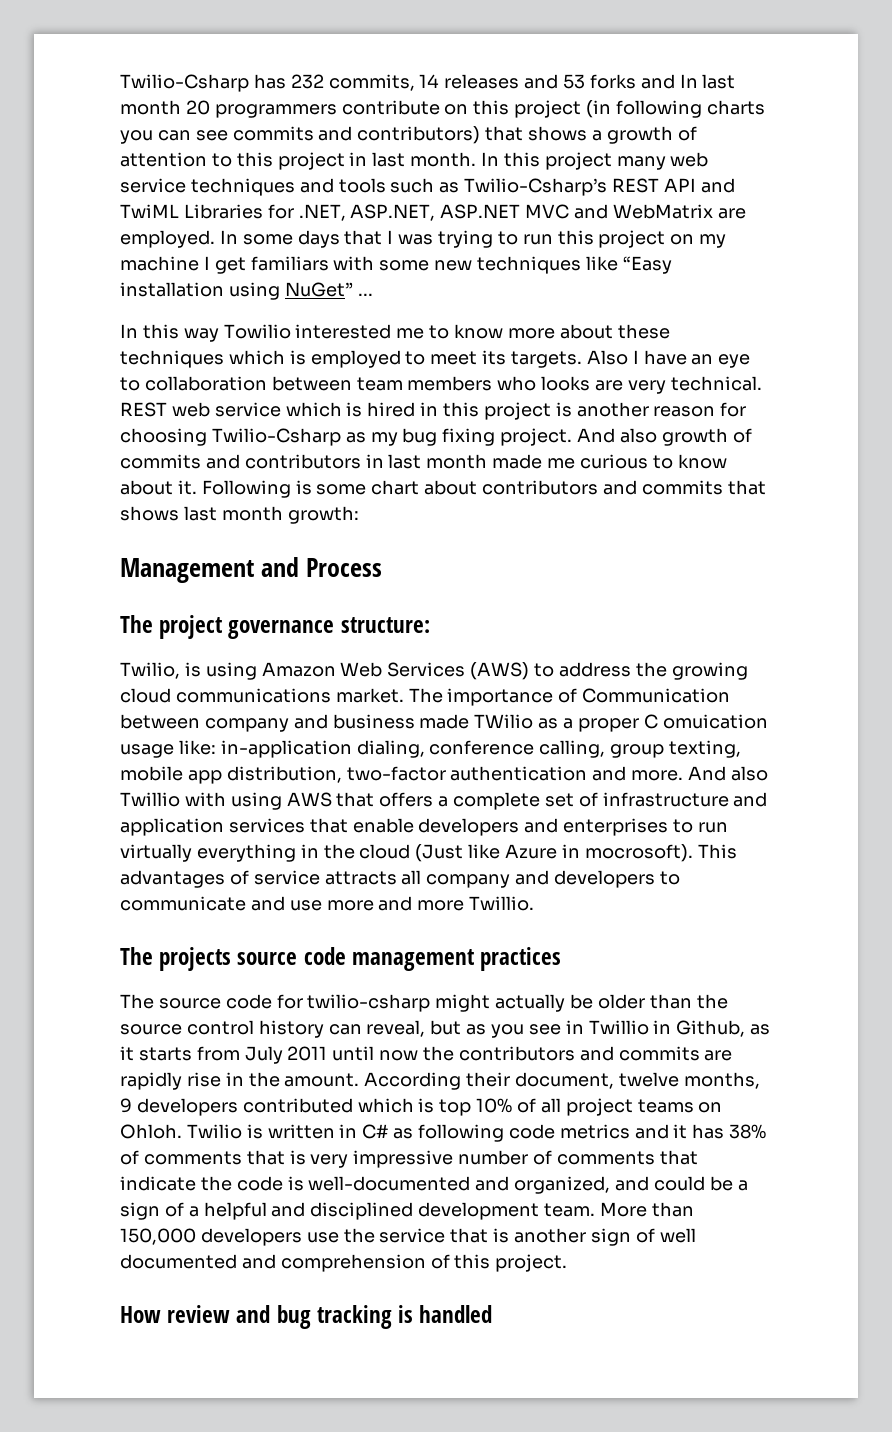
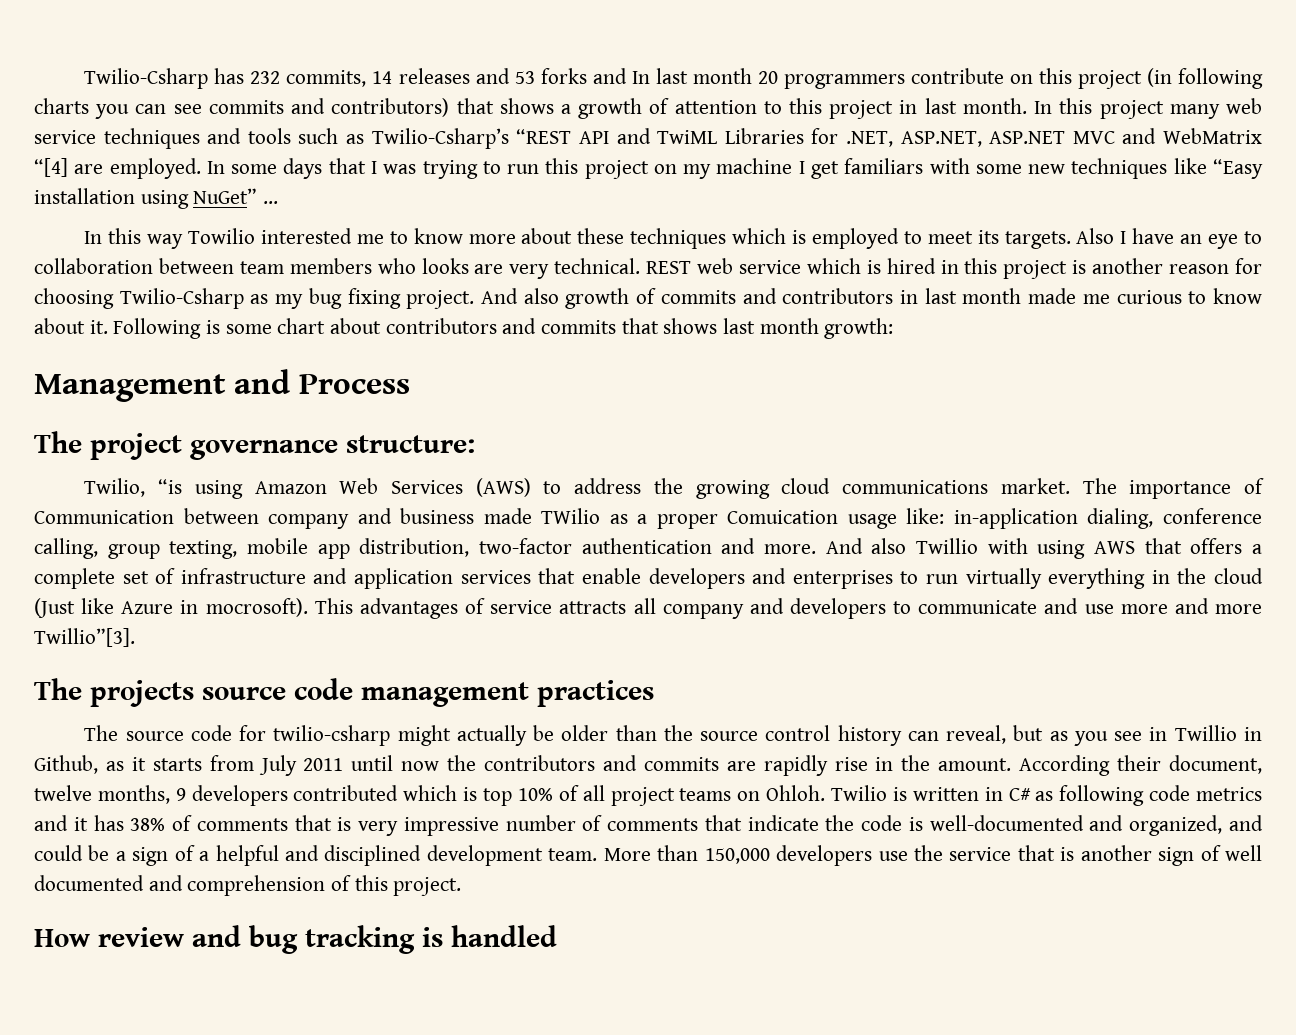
[612,178,660,193] REST -> [516,129,572,144] “REST
(713, 211) none -> [34,158,68,177] “[4]
[184,662,201,677] is -> [158,479,183,494] “is
[643,714,768,729] C omuication -> [727,510,839,524] Comuication
[469,896,535,911] Twillio. -> [34,628,135,647] Twillio”[3].

